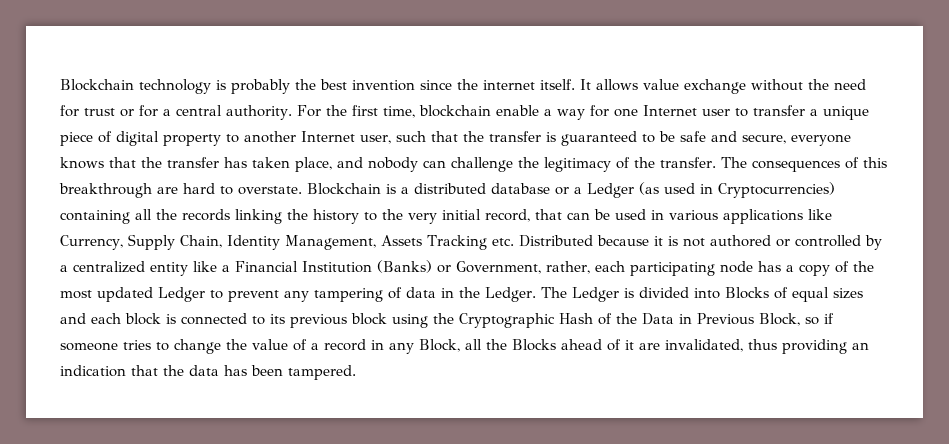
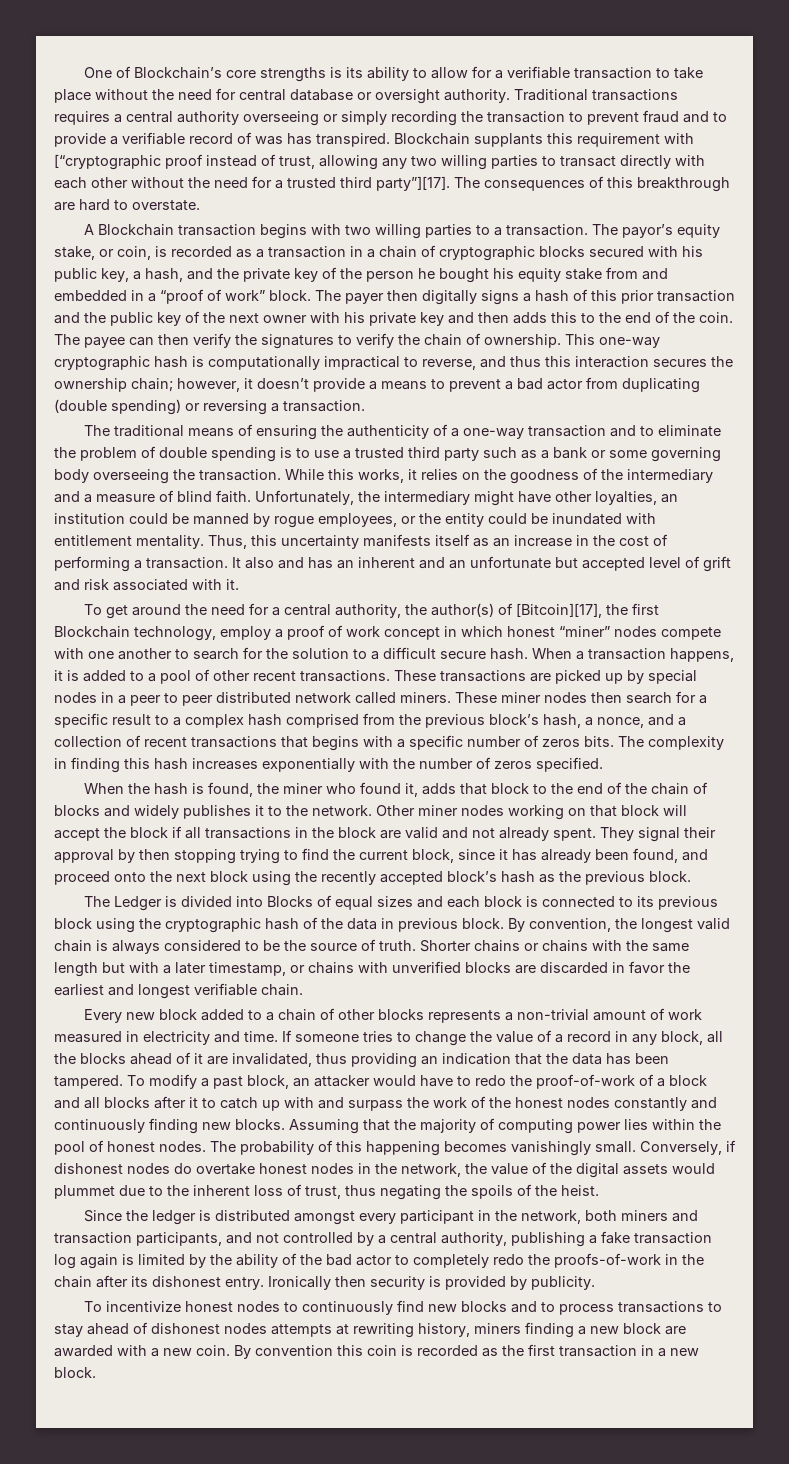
[60,79,866,94] [60,105,869,120] [60,131,851,146] [60,157,716,172] Blockchain technology is probably the best invention since the internet itself. It allows value exchange without the need for trust or for a central authority. For the first time, blockchain enable a way for one Internet user to transfer a unique piece of digital property to another Internet user, such that the transfer is guaranteed to be safe and secure, everyone knows that the transfer has taken place, and nobody can challenge the legitimacy of the transfer. -> [83,66,703,82] [54,88,678,104] [54,110,727,126] [54,132,694,147] [54,154,705,170] [54,176,450,191] One of Blockchain’s core strengths is its ability to allow for a verifiable transaction to take place without the need for central database or oversight authority. Traditional transactions requires a central authority overseeing or simply recording the transaction to prevent fraud and to provide a verifiable record of was has transpired. Blockchain supplants this requirement with [“cryptographic proof instead of trust, allowing any two willing parties to transact directly with each other without the need for a trusted third party”][17].
[307,182,835,198] [60,209,832,224] [60,234,882,250] [60,260,874,276] [60,287,536,302] Blockchain is a distributed database or a Ledger (as used in Cryptocurrencies) containing all the records linking the history to the very initial record, that can be used in various applications like Currency, Supply Chain, Identity Management, Assets Tracking etc. Distributed because it is not authored or controlled by a centralized entity like a Financial Institution (Banks) or Government, rather, each participating node has a copy of the most updated Ledger to prevent any tampering of data in the Ledger. -> [83,224,720,239] [54,245,703,261] [54,267,668,283] [54,289,735,305] [54,311,733,326] [54,333,660,349] [54,356,733,371] [54,377,700,393] [54,399,365,415] [83,424,721,440] [54,446,721,462] [54,468,713,484] [54,490,678,506] [54,513,656,528] [54,534,668,549] [54,556,731,572] [54,579,239,591] [83,603,659,619] [54,625,721,641] [54,647,734,662] [54,669,697,684] [54,691,707,706] [54,713,686,728] [54,735,724,751] [54,757,603,773] [83,782,708,797] [54,805,687,820] [54,826,716,842] [54,848,708,864] [54,871,691,886] // A Blockchain transaction begins with two willing parties to a transaction. The payor’s equity stake, or coin, is recorded as a transaction in a chain of cryptographic blocks secured with his public key, a hash, and the private key of the person he bought his equity stake from and embedded in a “proof of work” block. The payer then digitally signs a hash of this prior transaction and the public key of the next owner with his private key and then adds this to the end of the coin. The payee can then verify the signatures to verify the chain of ownership. This one-way cryptographic hash is computationally impractical to reverse, and thus this interaction secures the ownership chain; however, it doesn’t provide a means to prevent a bad actor from duplicating (double spending) or reversing a transaction. // The traditional means of ensuring the authenticity of a one-way transaction and to eliminate the problem of double spending is to use a trusted third party such as a bank or some governing body overseeing the transaction. While this works, it relies on the goodness of the intermediary and a measure of blind faith. Unfortunately, the intermediary might have other loyalties, an institution could be manned by rogue employees, or the entity could be inundated with entitlement mentality. Thus, this uncertainty manifests itself as an increase in the cost of performing a transaction. It also and has an inherent and an unfortunate but accepted level of grift and risk associated with it. // To get around the need for a central authority, the author(s) of [Bitcoin][17], the first Blockchain technology, employ a proof of work concept in which honest “miner” nodes compete with one another to search for the solution to a difficult secure hash. When a transaction happens, it is added to a pool of other recent transactions. These transactions are picked up by special nodes in a peer to peer distributed network called miners. These miner nodes then search for a specific result to a complex hash comprised from the previous block’s hash, a nonce, and a collection of recent transactions that begins with a specific number of zeros bits. The complexity in finding this hash increases exponentially with the number of zeros specified. // When the hash is found, the miner who found it, adds that block to the end of the chain of blocks and widely publishes it to the network. Other miner nodes working on that block will accept the block if all transactions in the block are valid and not already spent. They signal their approval by then stopping trying to find the current block, since it has already been found, and proceed onto the next block using the recently accepted block’s hash as the previous block. //
[459,313,834,328] Cryptographic Hash of the Data in Previous Block, so if -> [165,917,730,933] [54,939,689,954] [54,961,690,977] [54,983,303,999] [83,1008,702,1023] [54,1030,292,1045] cryptographic hash of the data in previous block. By convention, the longest valid chain is always considered to be the source of truth. Shorter chains or chains with the same length but with a later timestamp, or chains with unverified blocks are discarded in favor the earliest and longest verifiable chain. // Every new block added to a chain of other blocks represents a non-trivial amount of work measured in electricity and time. If
[419,339,556,352] Block, all the Blocks -> [661,1031,723,1045] [54,1053,126,1064] block, all the blocks
(356, 372) none -> [127,1074,707,1089] [54,1096,717,1111] [54,1118,721,1134] [54,1140,736,1156] [54,1162,715,1178] [54,1184,599,1200] [83,1210,698,1225] [54,1231,712,1247] [54,1253,704,1269] [54,1275,595,1290] [83,1300,722,1315] [54,1322,686,1338] [54,1344,699,1359] [54,1367,96,1378] To modify a past block, an attacker would have to redo the proof-of-work of a block and all blocks after it to catch up with and surpass the work of the honest nodes constantly and continuously finding new blocks. Assuming that the majority of computing power lies within the pool of honest nodes. The probability of this happening becomes vanishingly small. Conversely, if dishonest nodes do overtake honest nodes in the network, the value of the digital assets would plummet due to the inherent loss of trust, thus negating the spoils of the heist. // Since the ledger is distributed amongst every participant in the network, both miners and transaction participants, and not controlled by a central authority, publishing a fake transaction log again is limited by the ability of the bad actor to completely redo the proofs-of-work in the chain after its dishonest entry. Ironically then security is provided by publicity. // To incentivize honest nodes to continuously find new blocks and to process transactions to stay ahead of dishonest nodes attempts at rewriting history, miners finding a new block are awarded with a new coin. By convention this coin is recorded as the first transaction in a new block.

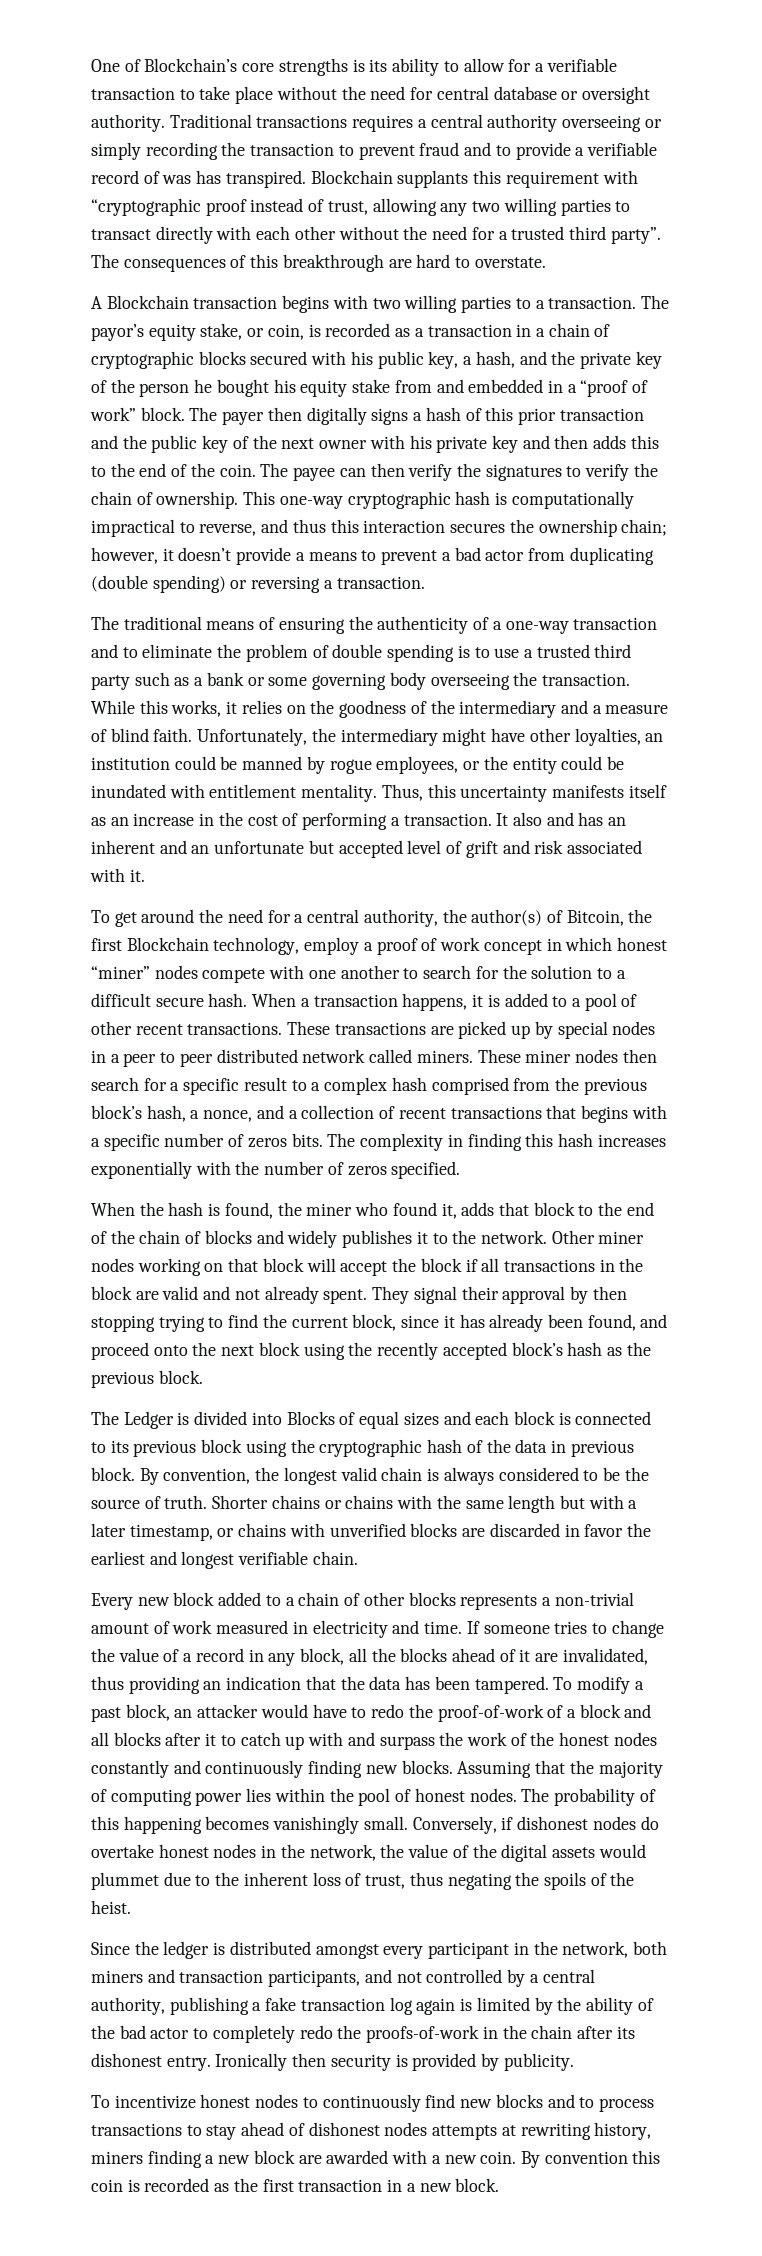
[54,154,161,170] [“cryptographic -> [91,198,201,216] “cryptographic
[376,176,450,191] party”][17]. -> [610,227,661,244] party”.
[515,603,602,618] [Bitcoin][17], -> [566,910,624,926] Bitcoin,

